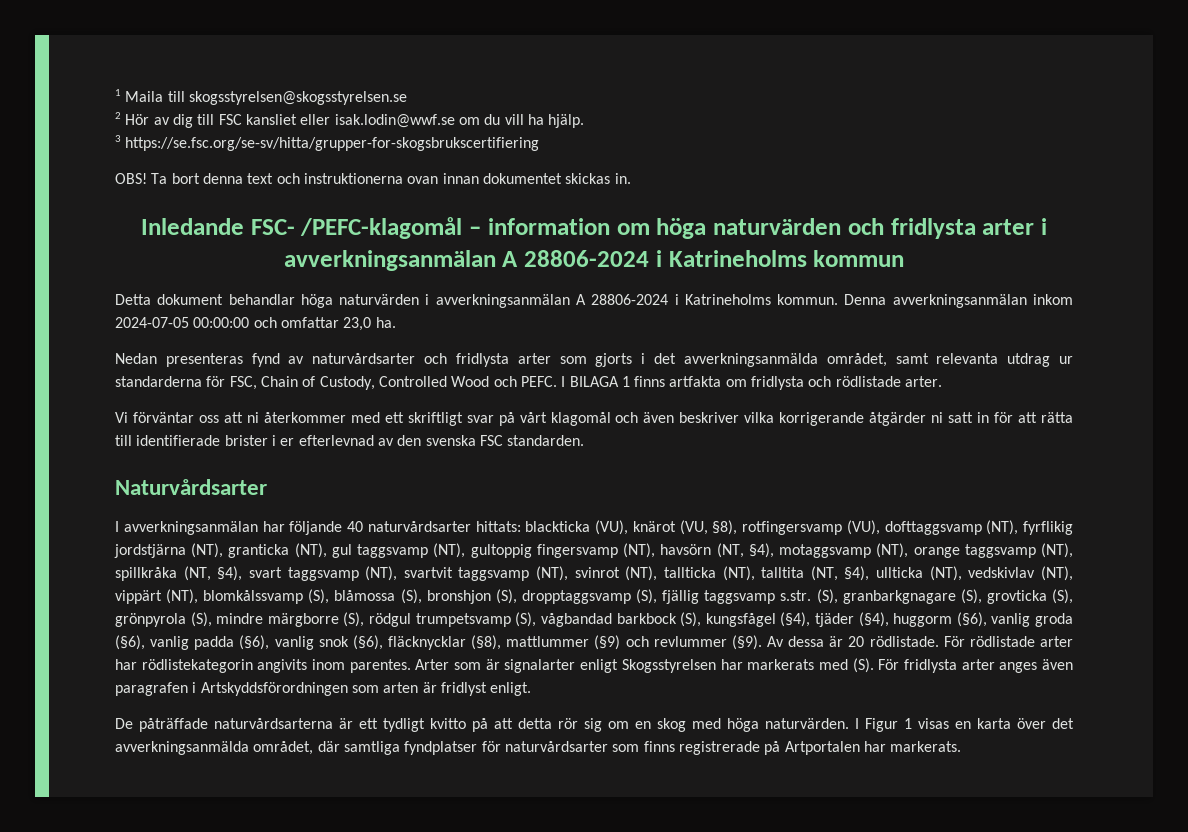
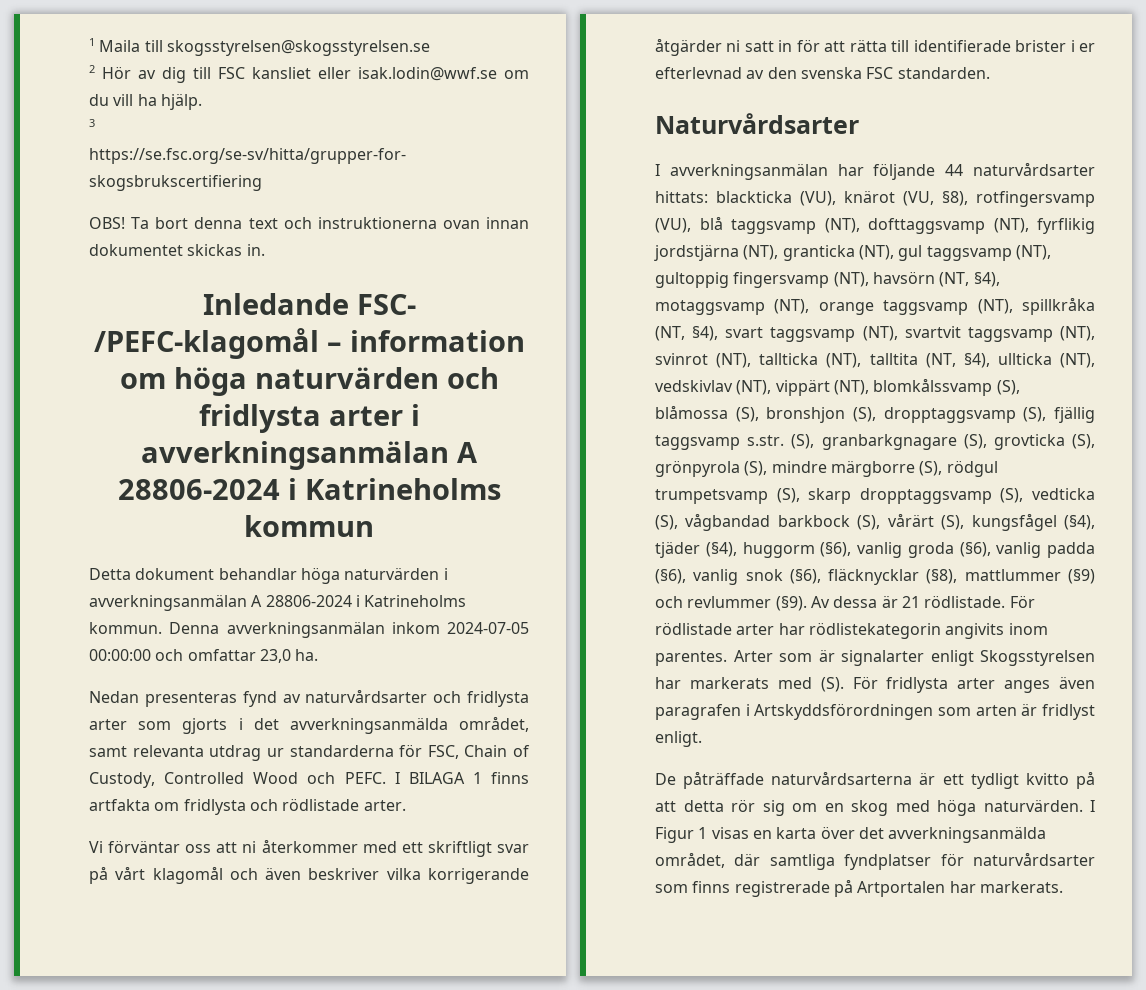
[347,521,363,532] 40 -> [945,164,964,176] 44
(880, 527) none -> [699,216,860,234] blå taggsvamp (NT),
(537, 619) none -> [808,488,1095,504] [655,515,678,530] skarp dropptaggsvamp (S), vedticka (S),
(702, 619) none -> [887,513,965,530] vårärt (S),
[848,636,865,647] 20 -> [901,596,920,608] 21

